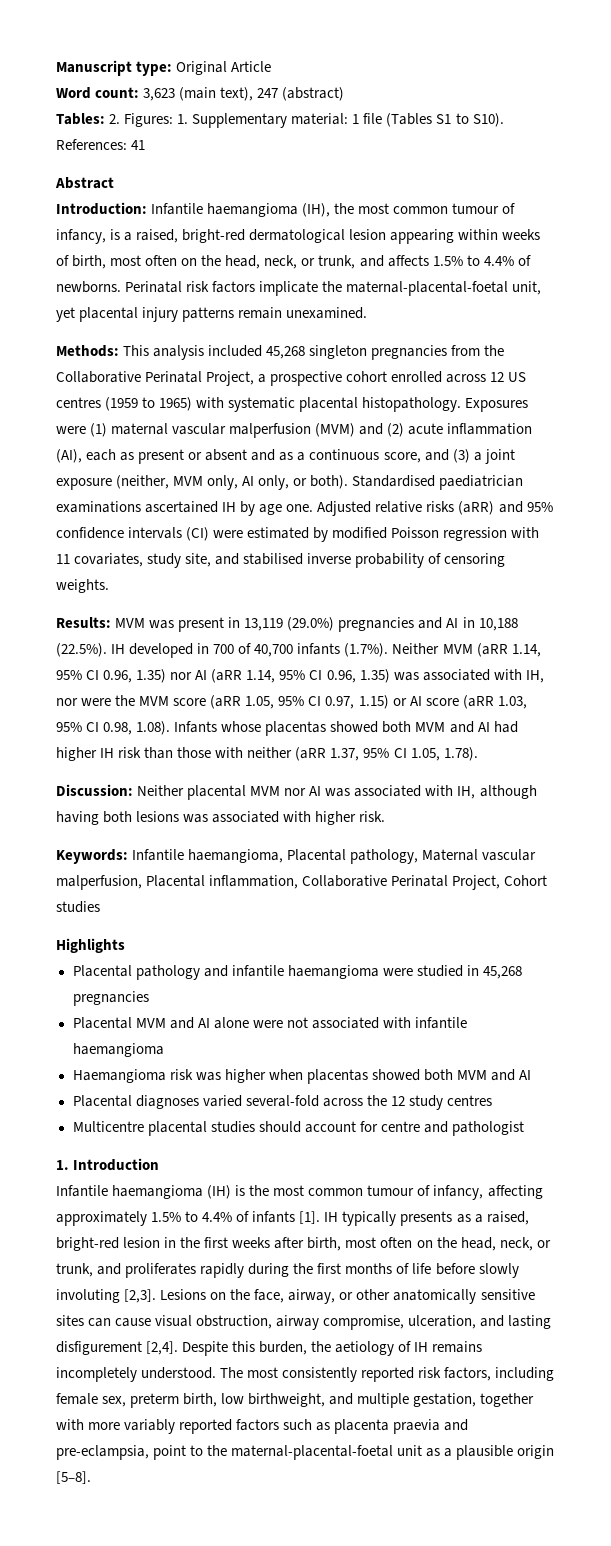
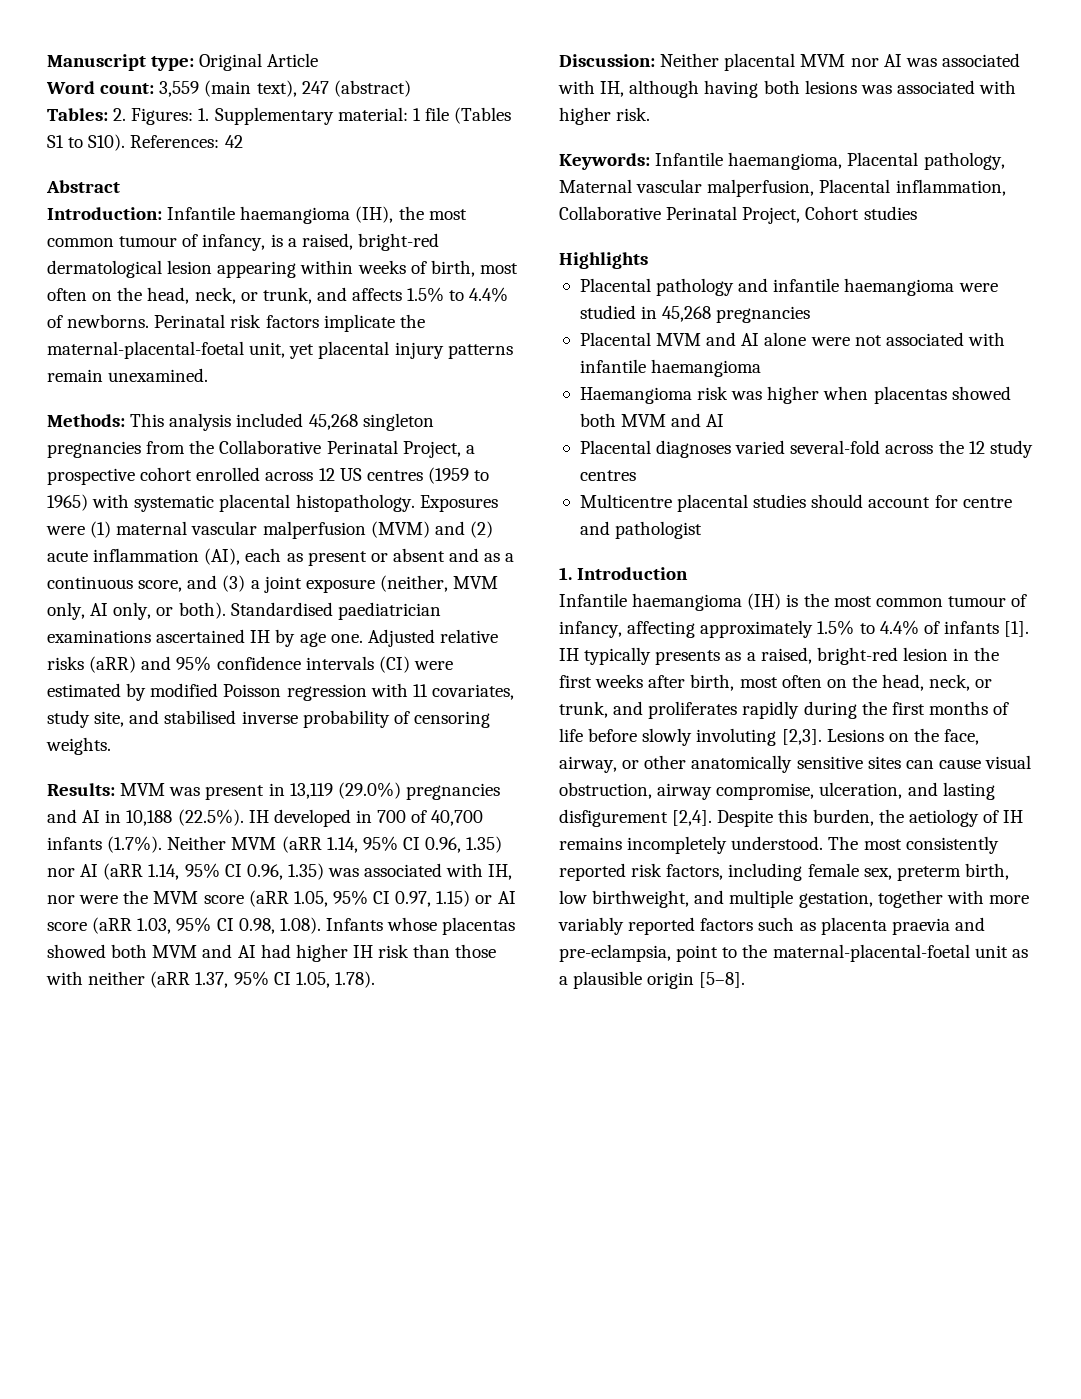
[143,88,176,101] 3,623 -> [159,81,200,97] 3,559
[131,140,146,150] 41 -> [224,135,243,148] 42

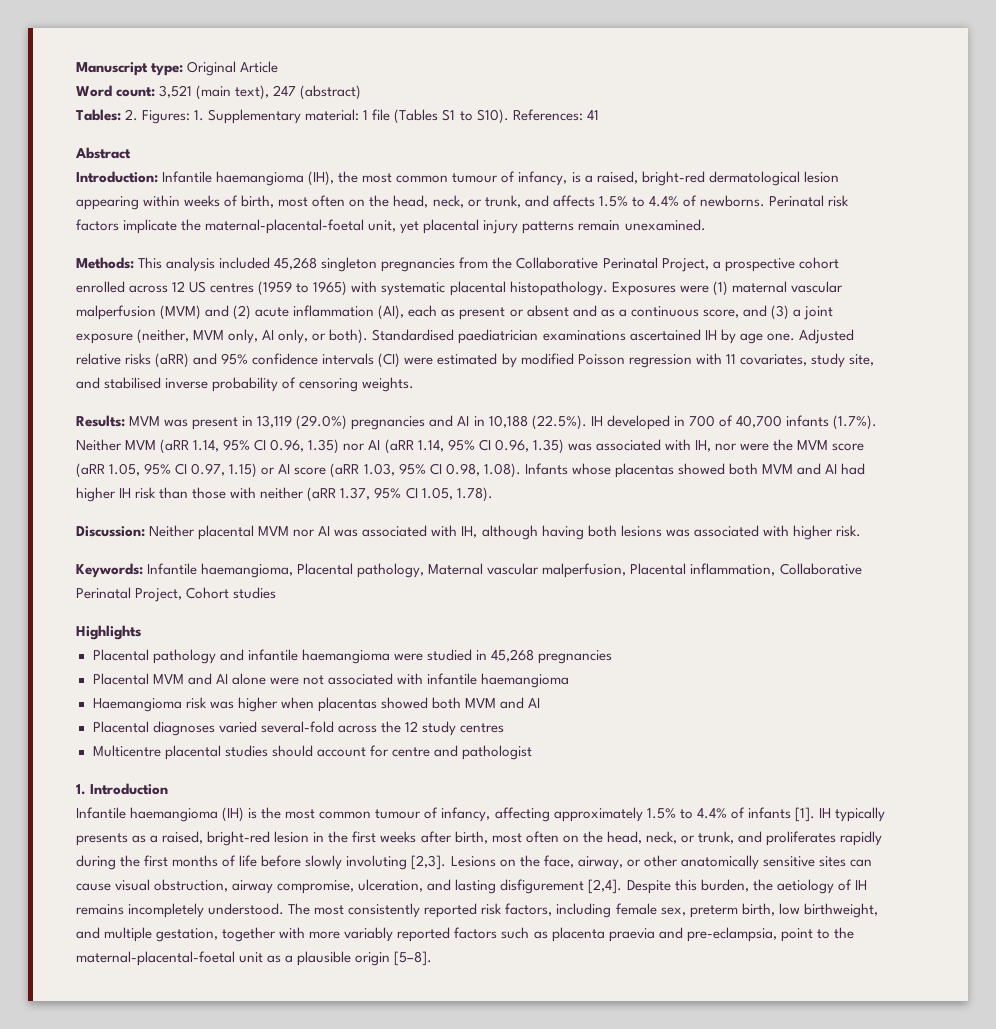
[159,81,200,97] 3,559 -> [159,85,193,98] 3,521
[224,135,243,148] 42 -> [586,110,599,120] 41

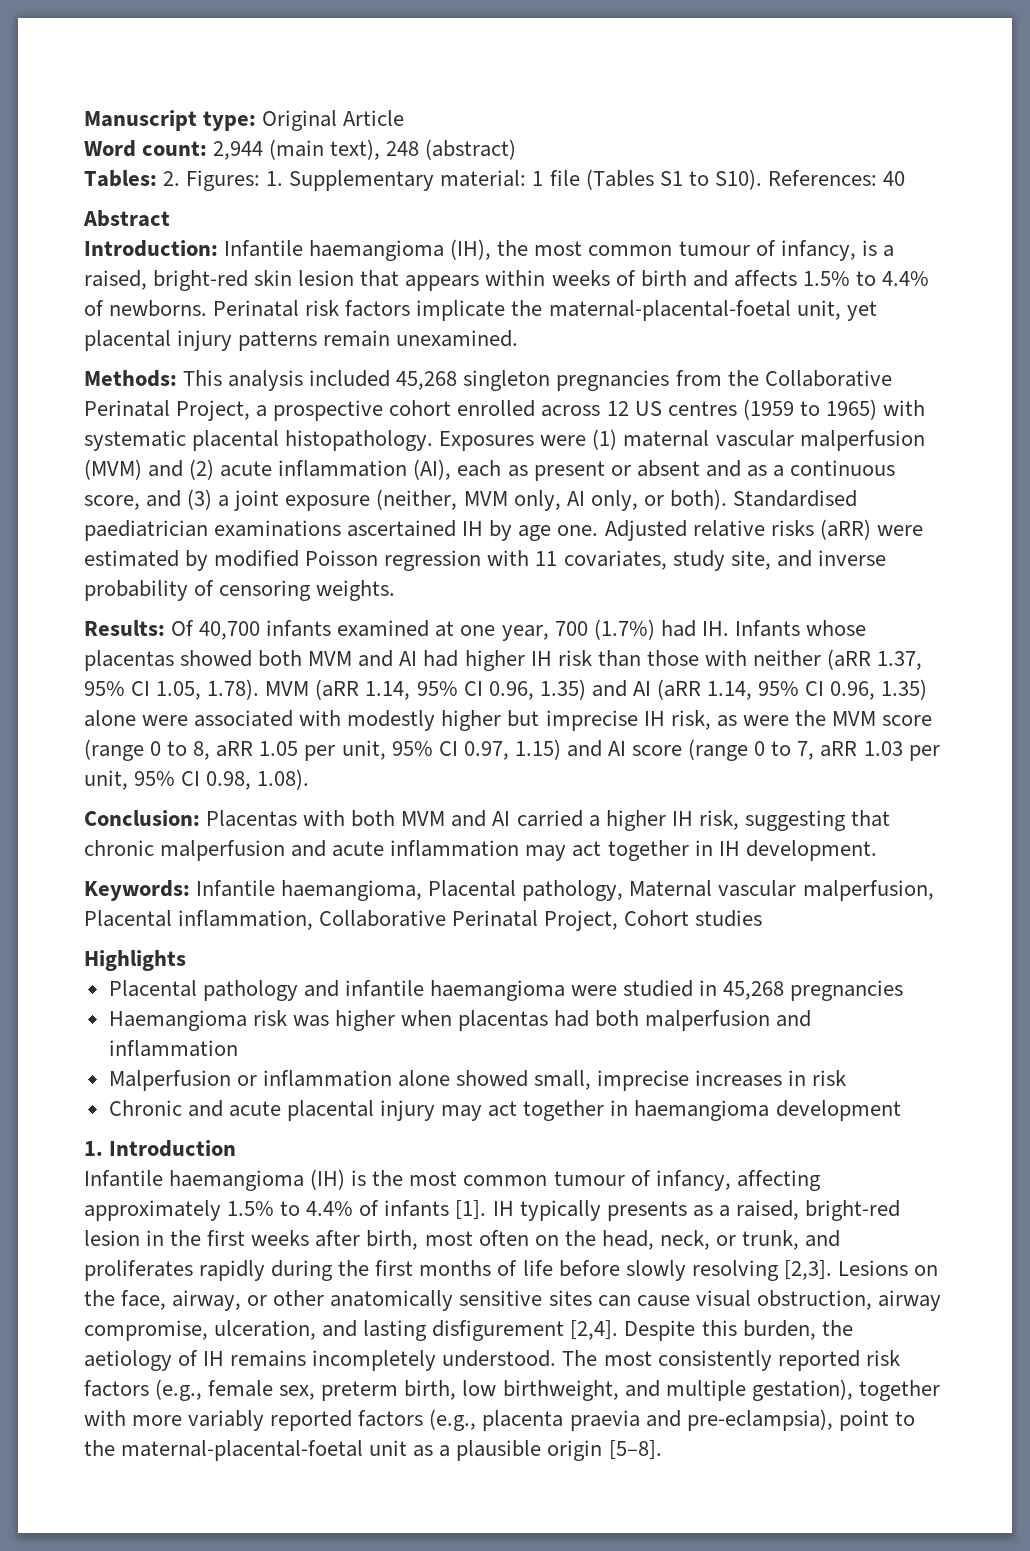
[159,85,193,98] 3,521 -> [213,141,264,160] 2,944
[273,85,297,96] 247 -> [386,141,420,156] 248
[586,110,599,120] 41 -> [882,171,905,186] 40
[708,171,839,186] [76,195,521,210] dermatological lesion appearing within weeks of birth, most often on the head, neck, or trunk, -> [254,270,687,291] skin lesion that appears within weeks of birth
[193,353,401,368] and 95% confidence intervals (CI) -> (871, 529) none
[104,377,162,389] stabilised -> (812, 558) none
[129,415,877,430] [76,439,865,454] [76,463,521,478] MVM was present in 13,119 (29.0%) pregnancies and AI in 10,188 (22.5%). IH developed in 700 of 40,700 infants (1.7%). Neither MVM (aRR 1.14, 95% CI 0.96, 1.35) nor AI (aRR 1.14, 95% CI 0.96, 1.35) was associated with IH, nor were the MVM score (aRR 1.05, 95% CI 0.97, 1.15) or AI score (aRR 1.03, 95% CI 0.98, 1.08). -> [171,619,729,641] Of 40,700 infants examined at one year, 700 (1.7%) had IH.
[76,525,861,540] // Discussion: Neither placental MVM nor AI was associated with IH, although having both lesions was associated with higher risk. -> [265,679,928,700] [84,710,933,731] [84,739,940,761] [84,769,310,790] [84,810,890,831] [84,840,877,861] MVM (aRR 1.14, 95% CI 0.96, 1.35) and AI (aRR 1.14, 95% CI 0.96, 1.35) alone were associated with modestly higher but imprecise IH risk, as were the MVM score (range 0 to 8, aRR 1.05 per unit, 95% CI 0.97, 1.15) and AI score (range 0 to 7, aRR 1.03 per unit, 95% CI 0.98, 1.08). // Conclusion: Placentas with both MVM and AI carried a higher IH risk, suggesting that chronic malperfusion and acute inflammation may act together in IH development.
[92,673,569,688] // Placental MVM and AI alone were not associated with infantile haemangioma -> (904, 990) none
[380,697,541,709] [92,721,504,736] [92,745,532,760] showed both MVM and AI // Placental diagnoses varied several-fold across the 12 study centres // Multicentre placental studies should account for centre and pathologist -> [554,1010,812,1031] [108,1040,238,1057] [108,1070,847,1091] [108,1100,901,1121] had both malperfusion and inflammation // Malperfusion or inflammation alone showed small, imprecise increases in risk // Chronic and acute placental injury may act together in haemangioma development
[346,855,408,870] involuting -> [691,1260,779,1281] resolving
[505,903,612,918] factors, including -> [84,1379,203,1401] factors (e.g.,
[156,928,219,942] gestation, -> [751,1379,853,1401] gestation),
[501,927,548,939] such as -> [429,1409,477,1431] (e.g.,
[686,927,777,942] pre-eclampsia, -> [686,1409,833,1431] pre-eclampsia),

